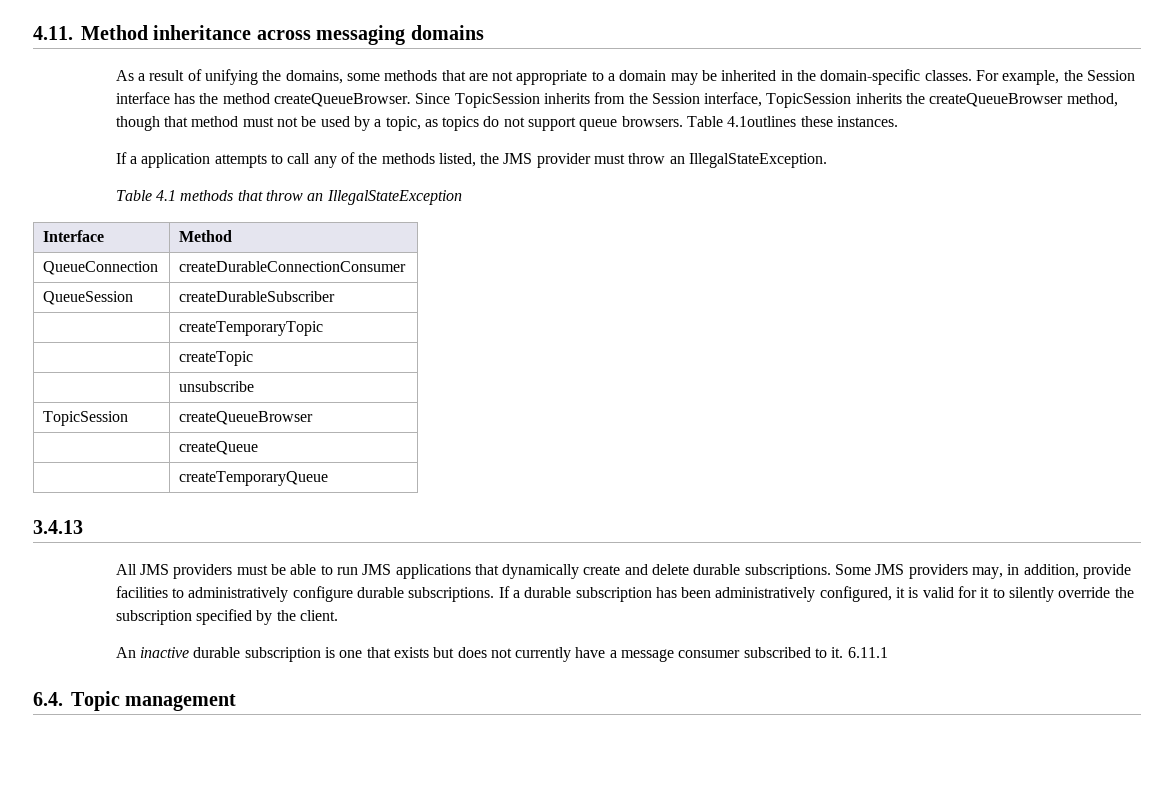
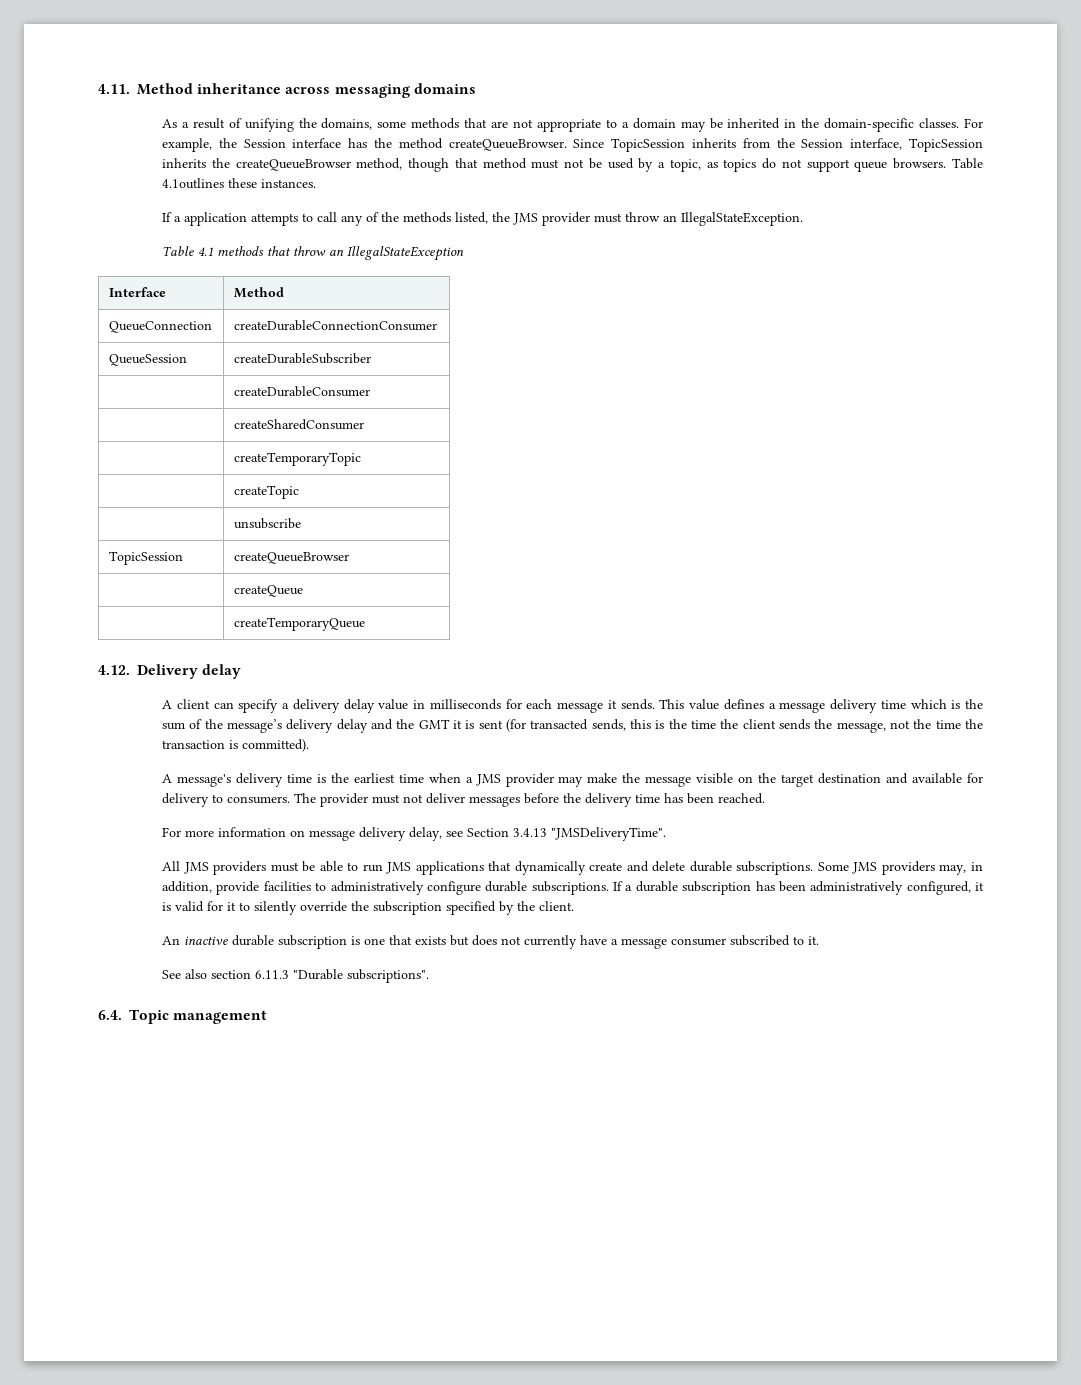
(336, 296) none -> [233,386,370,397] [233,419,364,430] // | createDurableConsumer // | createSharedConsumer
(329, 478) none -> [98,664,242,679] [162,699,983,713] [162,719,983,733] [162,739,310,752] [162,773,983,787] [162,793,766,807] [162,827,510,841] 4.12. Delivery delay // A client can specify a delivery delay value in milliseconds for each message it sends. This value defines a message delivery time which is the sum of the message’s delivery delay and the GMT it is sent (for transacted sends, this is the time the client sends the message, not the time the transaction is committed). // A message's delivery time is the earliest time when a JMS provider may make the message visible on the target destination and available for delivery to consumers. The provider must not deliver messages before the delivery time has been reached. // For more information on message delivery delay, see Section
(83, 527) none -> [551,827,667,841] "JMSDeliveryTime".
[847,647,888,658] 6.11.1 -> [162,969,430,983] // See also section 6.11.3 "Durable subscriptions".

